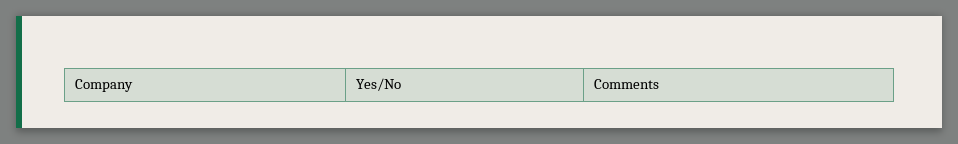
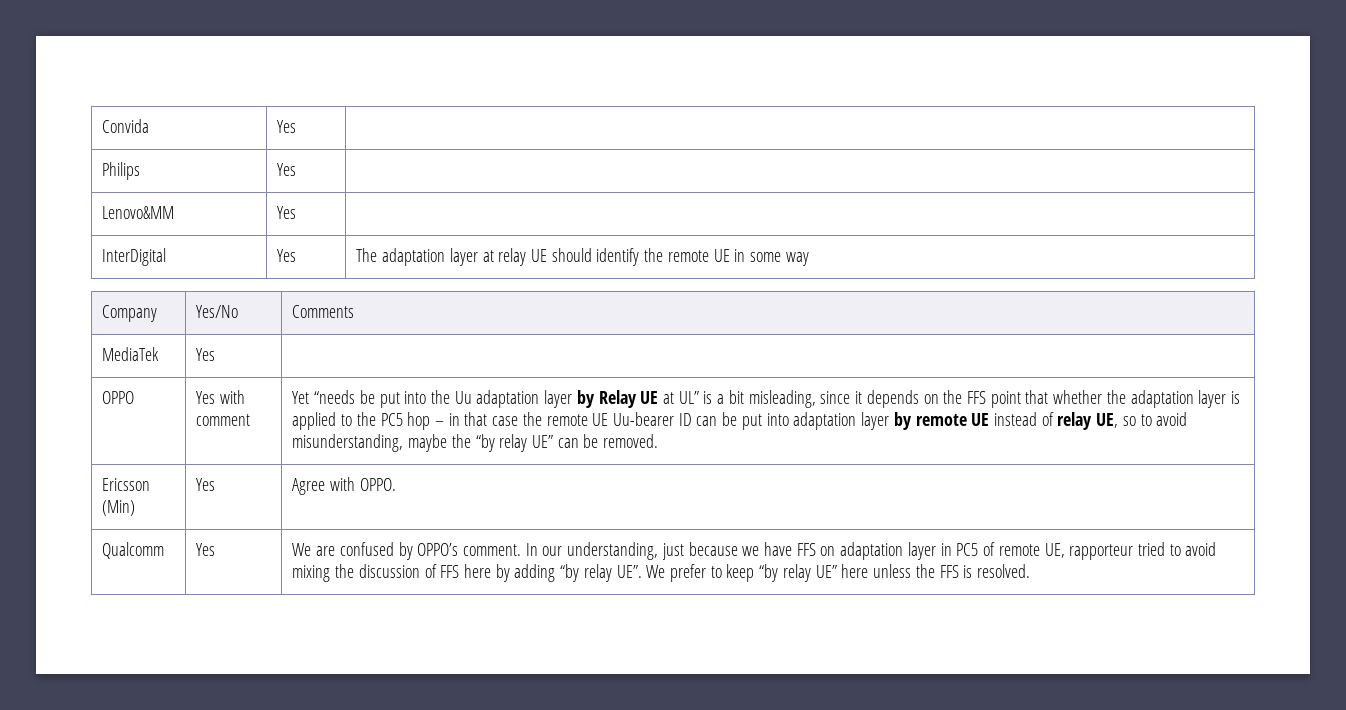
[74,79,133,92] [355,78,401,91] [593,79,659,89] Company | Yes/No | Comments -> [102,119,150,133] [277,120,297,133] [102,162,141,180] [277,163,297,176] [102,206,175,219] [277,206,297,219] [102,248,167,266] [277,249,297,262] [356,248,809,266] [102,305,158,322] [196,305,239,318] [292,305,355,318] [102,347,160,361] [196,348,216,361] [102,391,135,404] [196,390,246,404] [196,414,251,426] [292,390,1241,408] [292,412,1188,430] [292,434,659,452] [102,478,151,491] [102,500,136,516] [196,478,216,491] [292,477,396,495] [102,542,165,559] [196,543,216,556] [292,542,1217,560] [292,564,1031,582] Convida | Yes | // Philips | Yes | // Lenovo&MM | Yes | // InterDigital | Yes | The adaptation layer at relay UE should identify the remote UE in some way // Company | Yes/No | Comments // MediaTek | Yes | // OPPO | Yes with comment | Yet “needs be put into the Uu adaptation layer by Relay UE at UL” is a bit misleading, since it depends on the FFS point that whether the adaptation layer is applied to the PC5 hop – in that case the remote UE Uu-bearer ID can be put into adaptation layer by remote UE instead of relay UE, so to avoid misunderstanding, maybe the “by relay UE” can be removed. // Ericsson (Min) | Yes | Agree with OPPO. // Qualcomm | Yes | We are confused by OPPO’s comment. In our understanding, just because we have FFS on adaptation layer in PC5 of remote UE, rapporteur tried to avoid mixing the discussion of FFS here by adding “by relay UE”. We prefer to keep “by relay UE” here unless the FFS is resolved.

